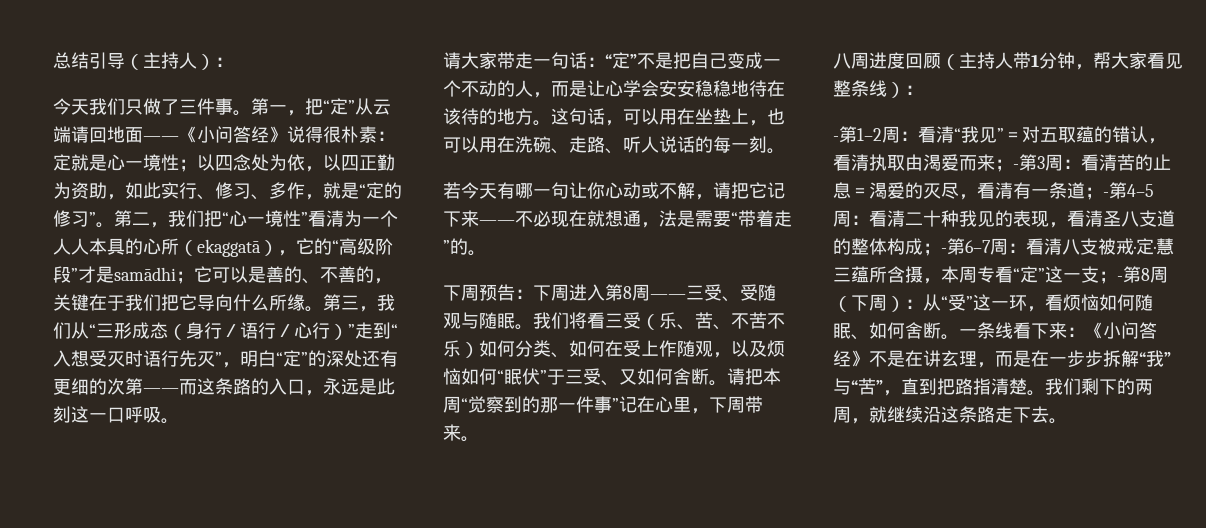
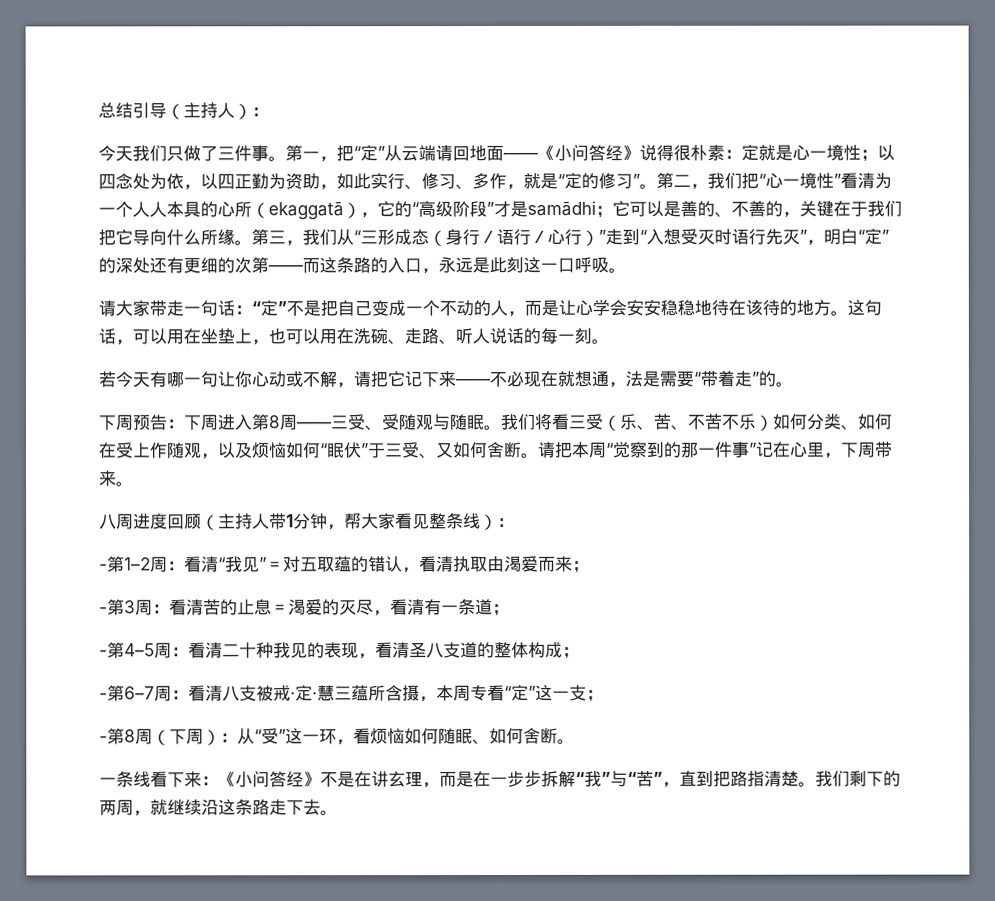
(1013, 165) none -> (590, 566) //
(1103, 193) none -> (510, 610) //
(941, 249) none -> (580, 652) //
(1117, 277) none -> (604, 695) //
(959, 337) none -> (575, 741) //

